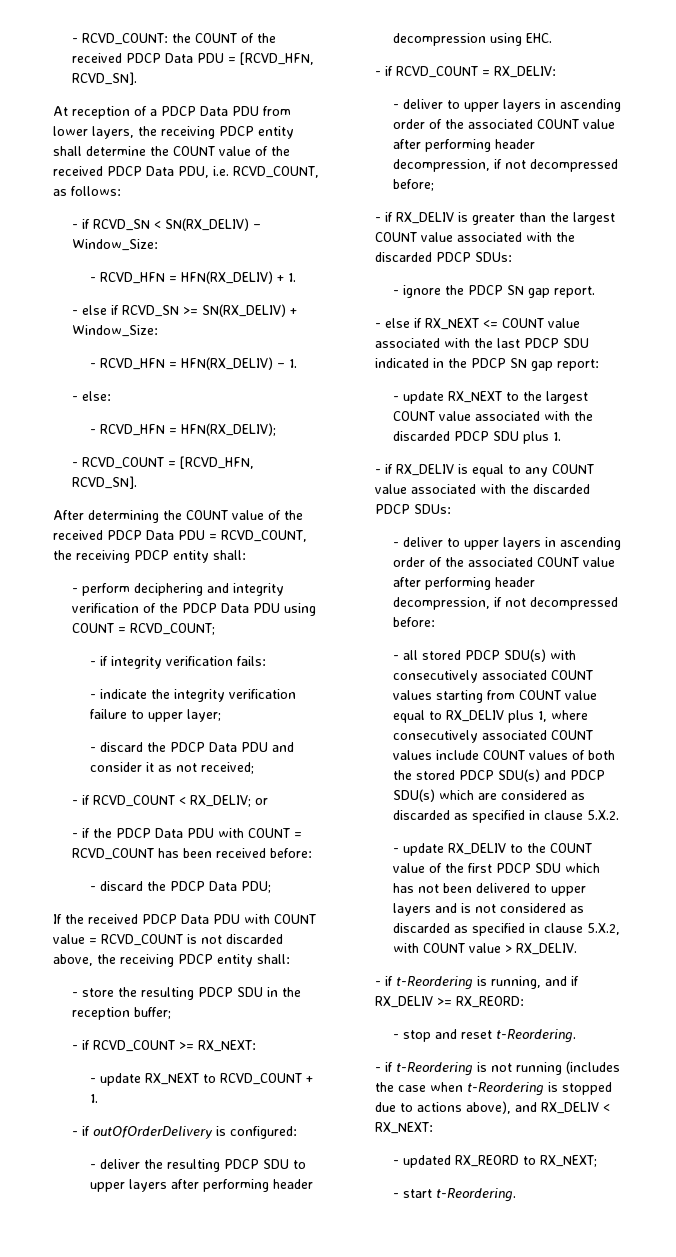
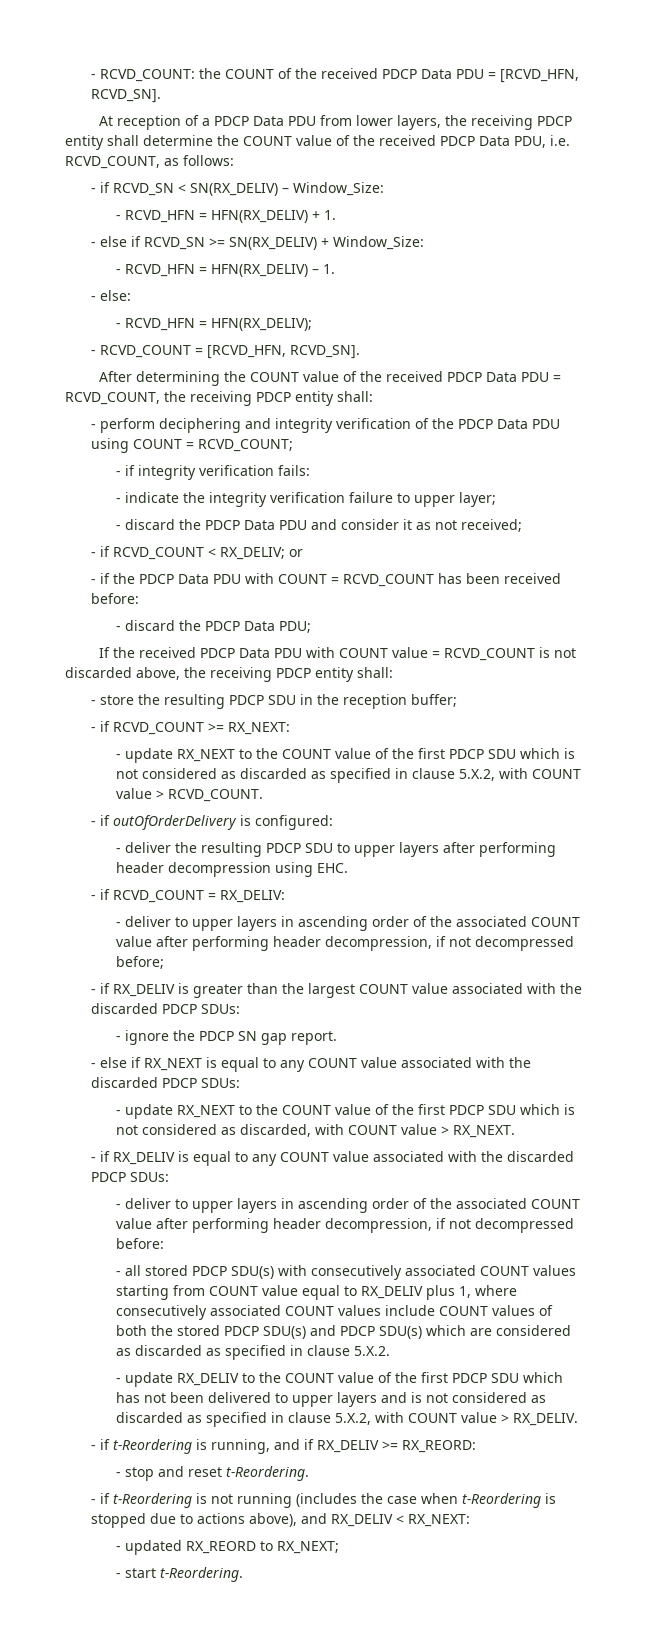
[220,1073,314,1085] [90,1094,99,1103] RCVD_COUNT + 1. -> [256,748,576,759] [116,768,582,783] [116,788,264,802] the COUNT value of the first PDCP SDU which is not considered as discarded as specified in clause 5.X.2, with COUNT value > RCVD_COUNT.
[482,318,580,328] [374,338,589,348] [374,358,599,371] [393,391,589,404] [393,411,594,421] [393,431,562,444] <= COUNT value associated with the last PDCP SDU indicated in the PDCP SN gap report: // - update RX_NEXT to the largest COUNT value associated with the discarded PDCP SDU plus 1. -> [205,1057,531,1072] [90,1077,240,1088] [116,1104,576,1119] [116,1124,516,1138] is equal to any COUNT value associated with the discarded PDCP SDUs: // - update RX_NEXT to the COUNT value of the first PDCP SDU which is not considered as discarded, with COUNT value > RX_NEXT.

